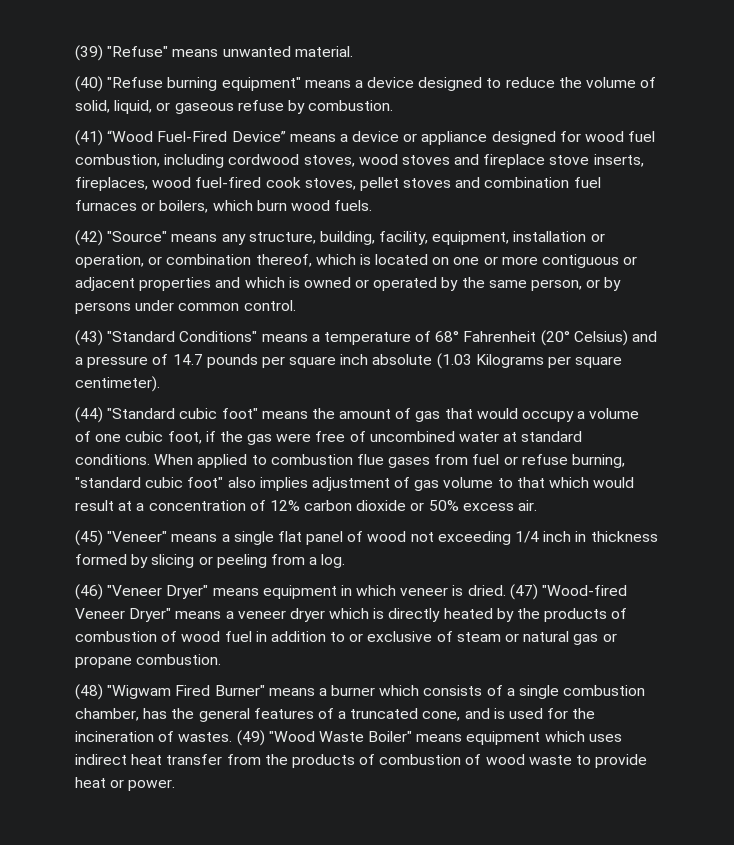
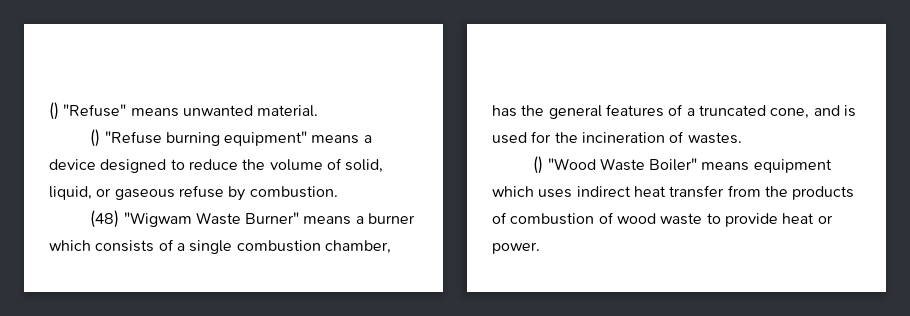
[75,45,103,61] (39) -> [49,102,59,120] ()
[75,76,103,92] (40) -> [90,129,101,147] ()
[75,130,656,146] [75,154,644,168] [75,177,601,191] [75,200,373,213] [75,230,605,246] [75,254,638,268] [75,277,622,291] [75,300,296,314] [75,330,658,346] [75,353,623,369] [75,376,160,392] [75,407,640,423] [75,431,583,445] [75,454,626,468] [75,477,635,491] [75,500,538,511] [75,530,658,546] [75,554,346,568] [75,584,628,600] [75,608,628,622] [75,631,617,645] [75,654,222,668] // (41) “Wood Fuel-Fired Device” means a device or appliance designed for wood fuel combustion, including cordwood stoves, wood stoves and fireplace stove inserts, fireplaces, wood fuel-fired cook stoves, pellet stoves and combination fuel furnaces or boilers, which burn wood fuels. // (42) "Source" means any structure, building, facility, equipment, installation or operation, or combination thereof, which is located on one or more contiguous or adjacent properties and which is owned or operated by the same person, or by persons under common control. // (43) "Standard Conditions" means a temperature of 68° Fahrenheit (20° Celsius) and a pressure of 14.7 pounds per square inch absolute (1.03 Kilograms per square centimeter). // (44) "Standard cubic foot" means the amount of gas that would occupy a volume of one cubic foot, if the gas were free of uncombined water at standard conditions. When applied to combustion flue gases from fuel or refuse burning, "standard cubic foot" also implies adjustment of gas volume to that which would result at a concentration of 12% carbon dioxide or 50% excess air. // (45) "Veneer" means a single flat panel of wood not exceeding 1/4 inch in thickness formed by slicing or peeling from a log. // (46) "Veneer Dryer" means equipment in which veneer is dried. (47) "Wood-fired Veneer Dryer" means a veneer dryer which is directly heated by the products of combustion of wood fuel in addition to or exclusive of steam or natural gas or propane combustion. -> (338, 192) none
[175,685,211,696] Fired -> [195,212,241,225] Waste
[236,730,265,746] (49) -> [533,156,544,174] // ()

